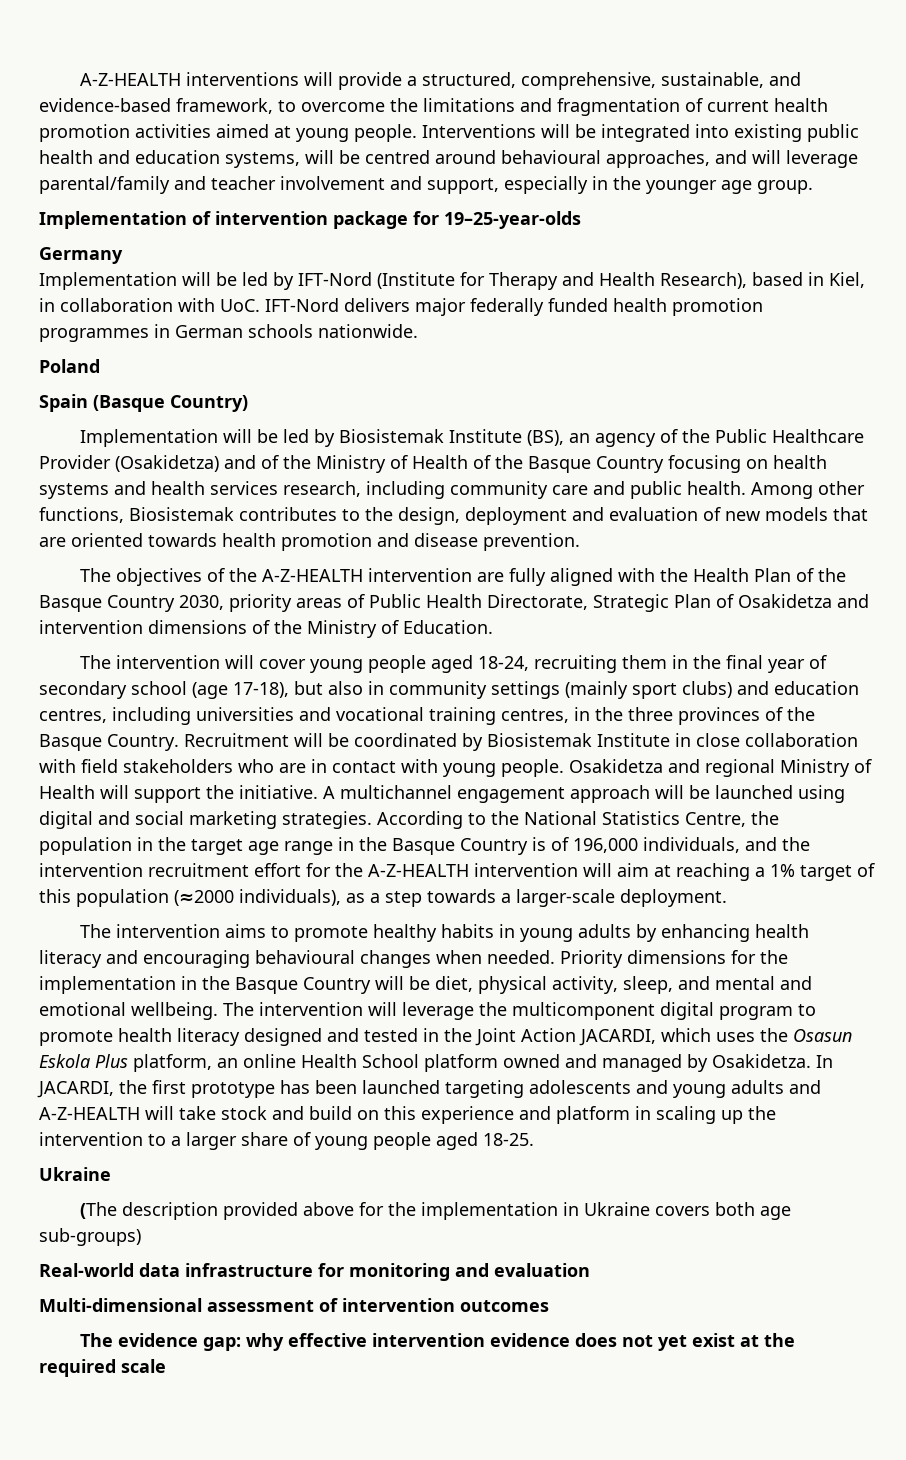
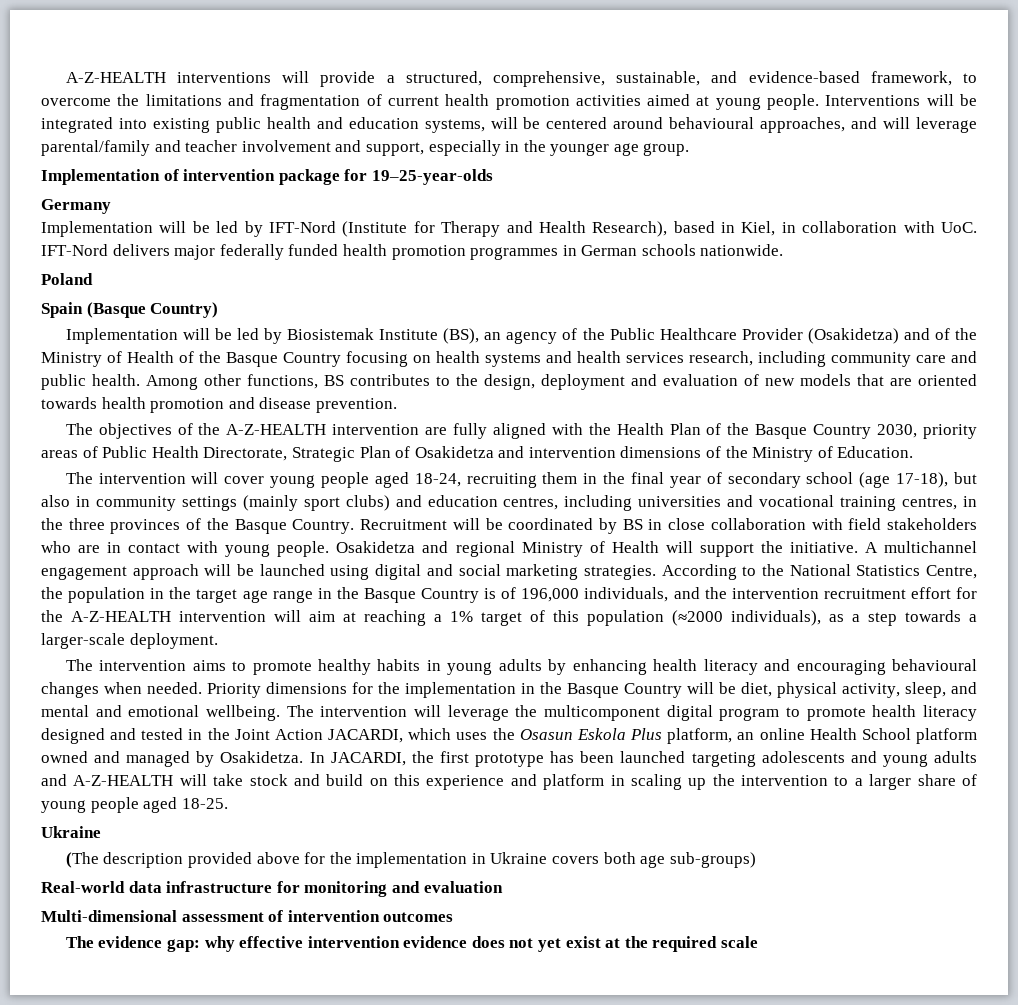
[365,150,430,164] centred -> [546,117,608,129] centered
[129,507,234,521] Biosistemak -> [324,375,344,386] BS
[487,733,670,747] Biosistemak Institute -> [622,519,643,530] BS

